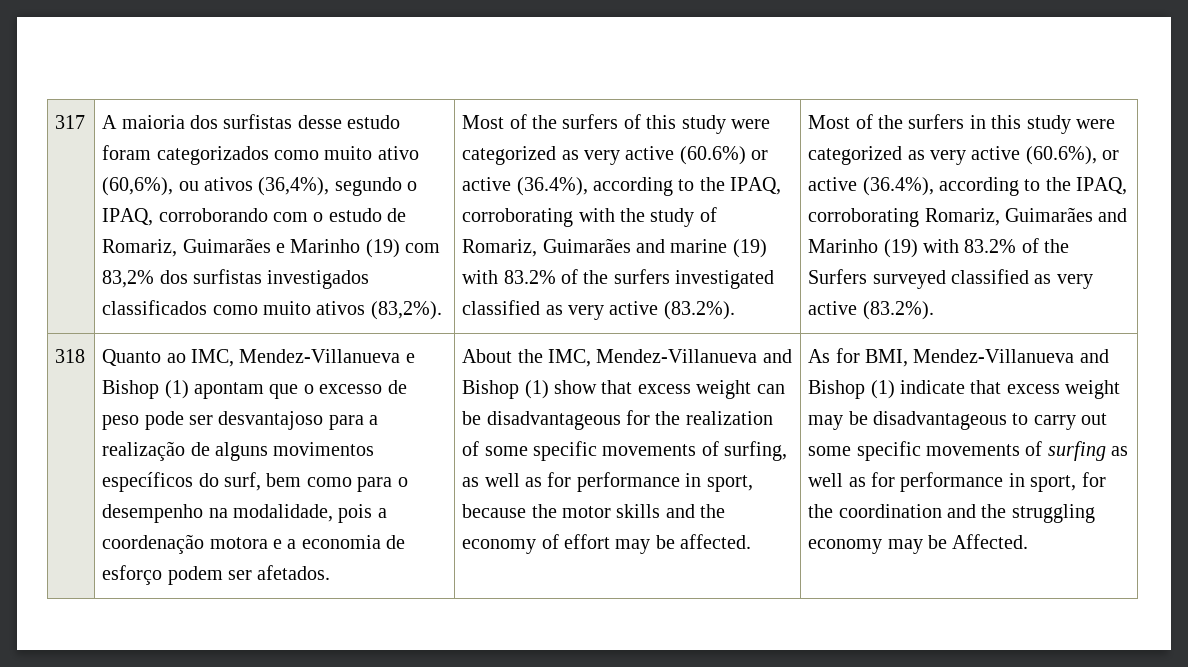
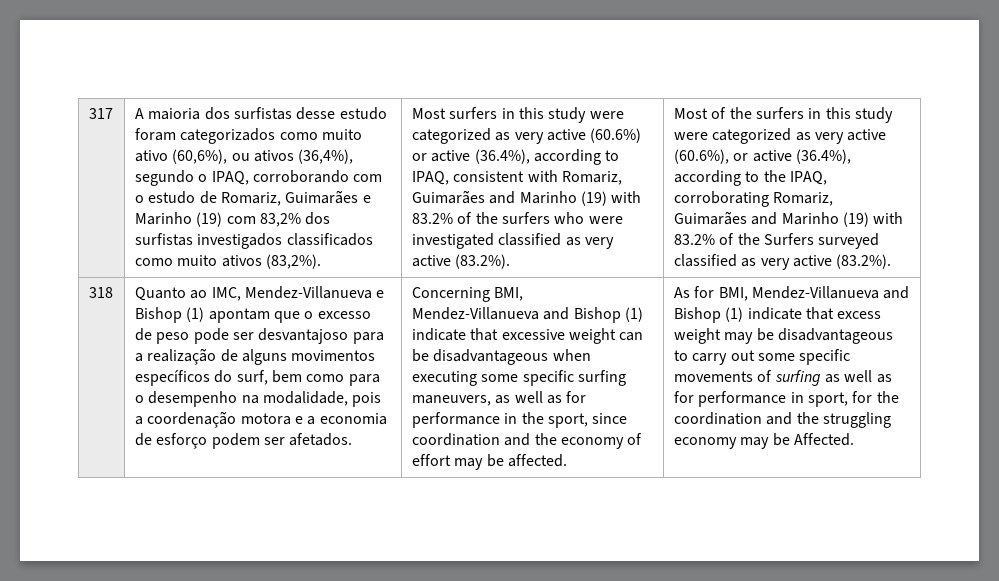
[509,114,641,129] of the surfers of -> [449,107,515,119] surfers in
[699,177,782,195] [462,207,717,227] [462,238,728,257] the IPAQ, corroborating with the study of Romariz, Guimarães and marine -> [411,170,622,185] [411,190,577,204] IPAQ, consistent with Romariz, Guimarães and Marinho
(670, 276) none -> [554,212,623,224] who were
[462,349,792,367] [462,380,691,399] About the IMC, Mendez-Villanueva and Bishop (1) show that excess -> [411,287,524,302] [411,307,643,323] [411,328,565,341] Concerning BMI, Mendez-Villanueva and Bishop (1) indicate that excessive
[626,410,773,425] [462,441,788,461] [462,472,753,492] [462,504,661,518] for the realization of some specific movements of surfing, as well as for performance in sport, because the motor skills -> [552,349,591,361] [411,370,626,386] [411,391,587,406] [411,412,628,428] [411,433,500,446] when executing some specific surfing maneuvers, as well as for performance in the sport, since coordination

